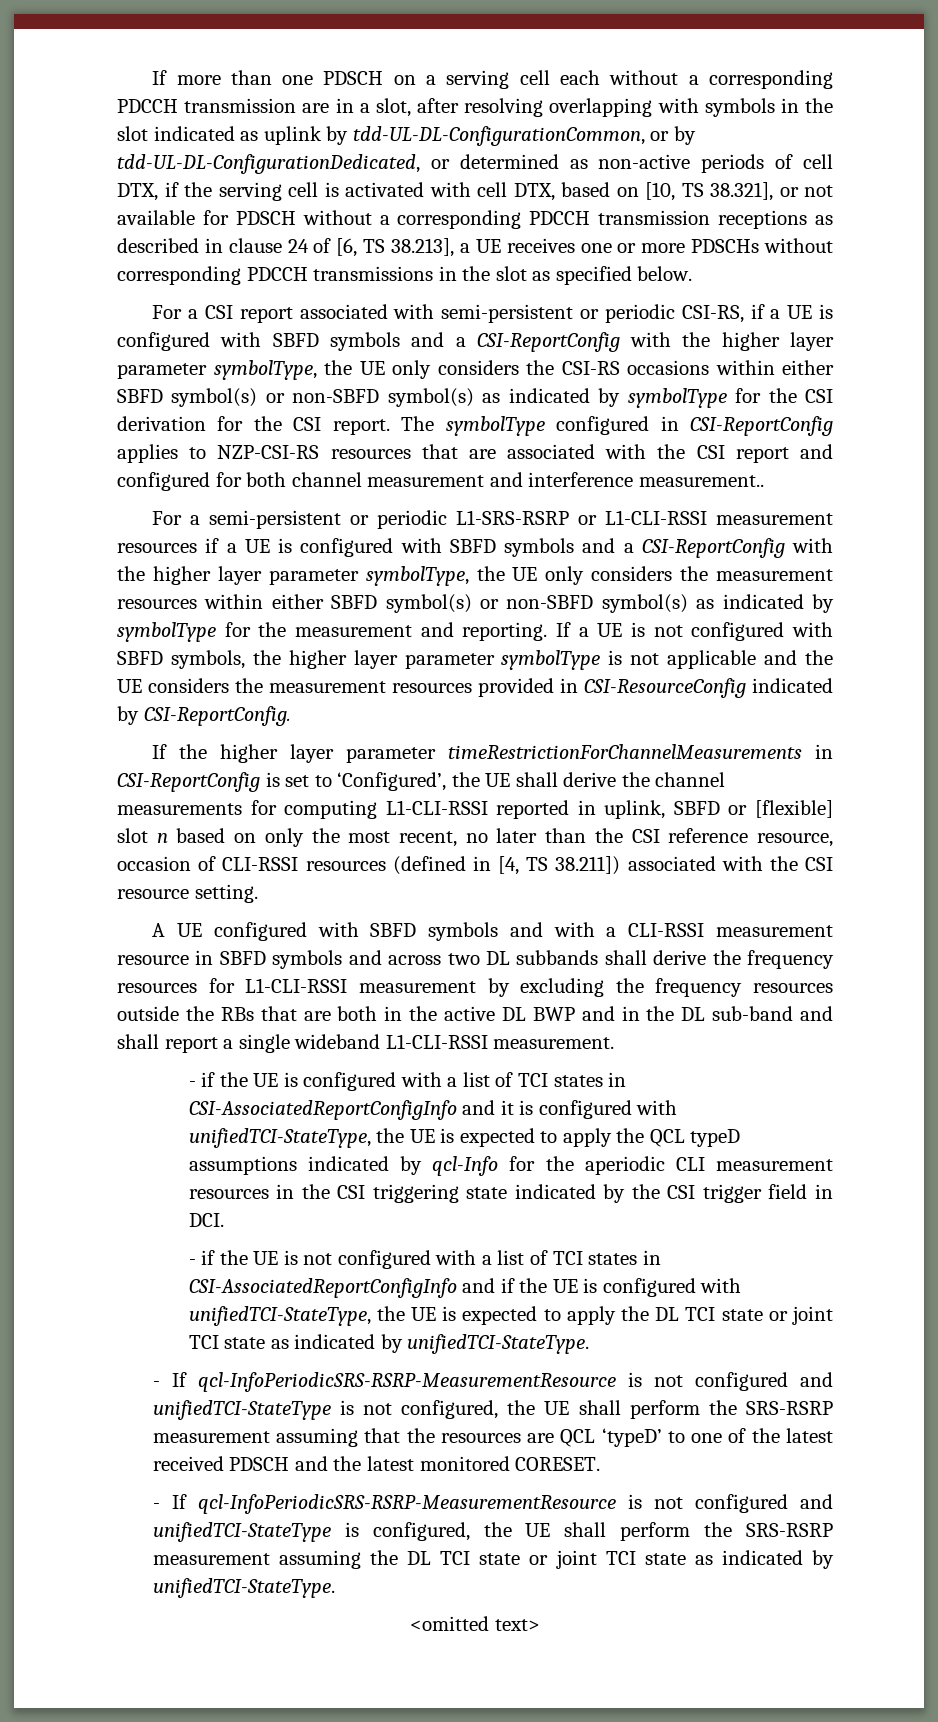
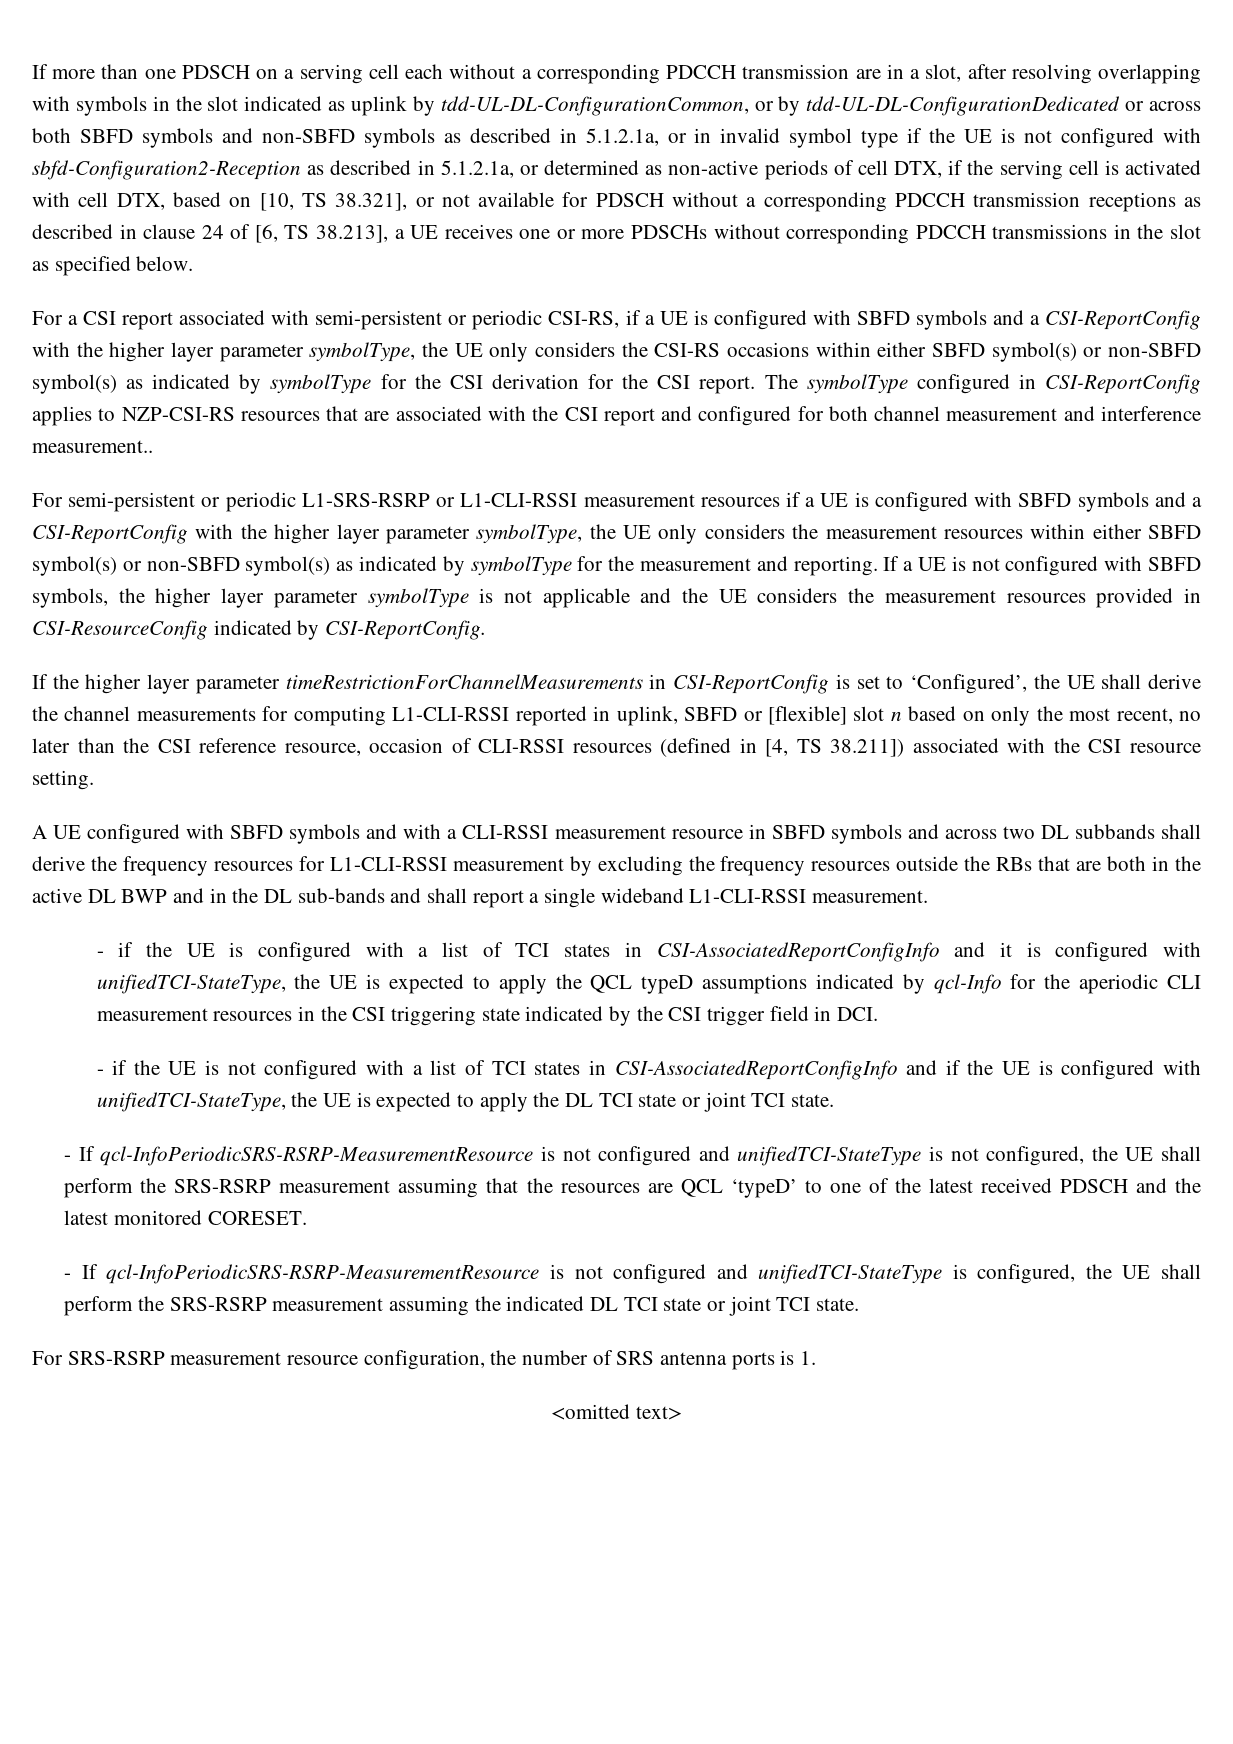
[117,154,420,174] tdd-UL-DL-ConfigurationDedicated, -> [806,96,1201,116] [32,128,1202,148] [32,160,514,180] tdd-UL-DL-ConfigurationDedicated or across both SBFD symbols and non-SBFD symbols as described in 5.1.2.1a, or in invalid symbol type if the UE is not configured with sbfd-Configuration2-Reception as described in 5.1.2.1a,
[190,515,201,525] a -> (63, 500) none
[712,1006,794,1021] sub-band -> [297,888,385,903] sub-bands
[224,1334,590,1354] state as indicated by unifiedTCI-StateType. -> [790,1094,834,1107] state.
[407,1550,835,1569] [152,1578,335,1598] DL TCI state or joint TCI state as indicated by unifiedTCI-StateType. -> [506,1296,859,1316] [32,1350,817,1370] indicated DL TCI state or joint TCI state. // For SRS-RSRP measurement resource configuration, the number of SRS antenna ports is 1.

